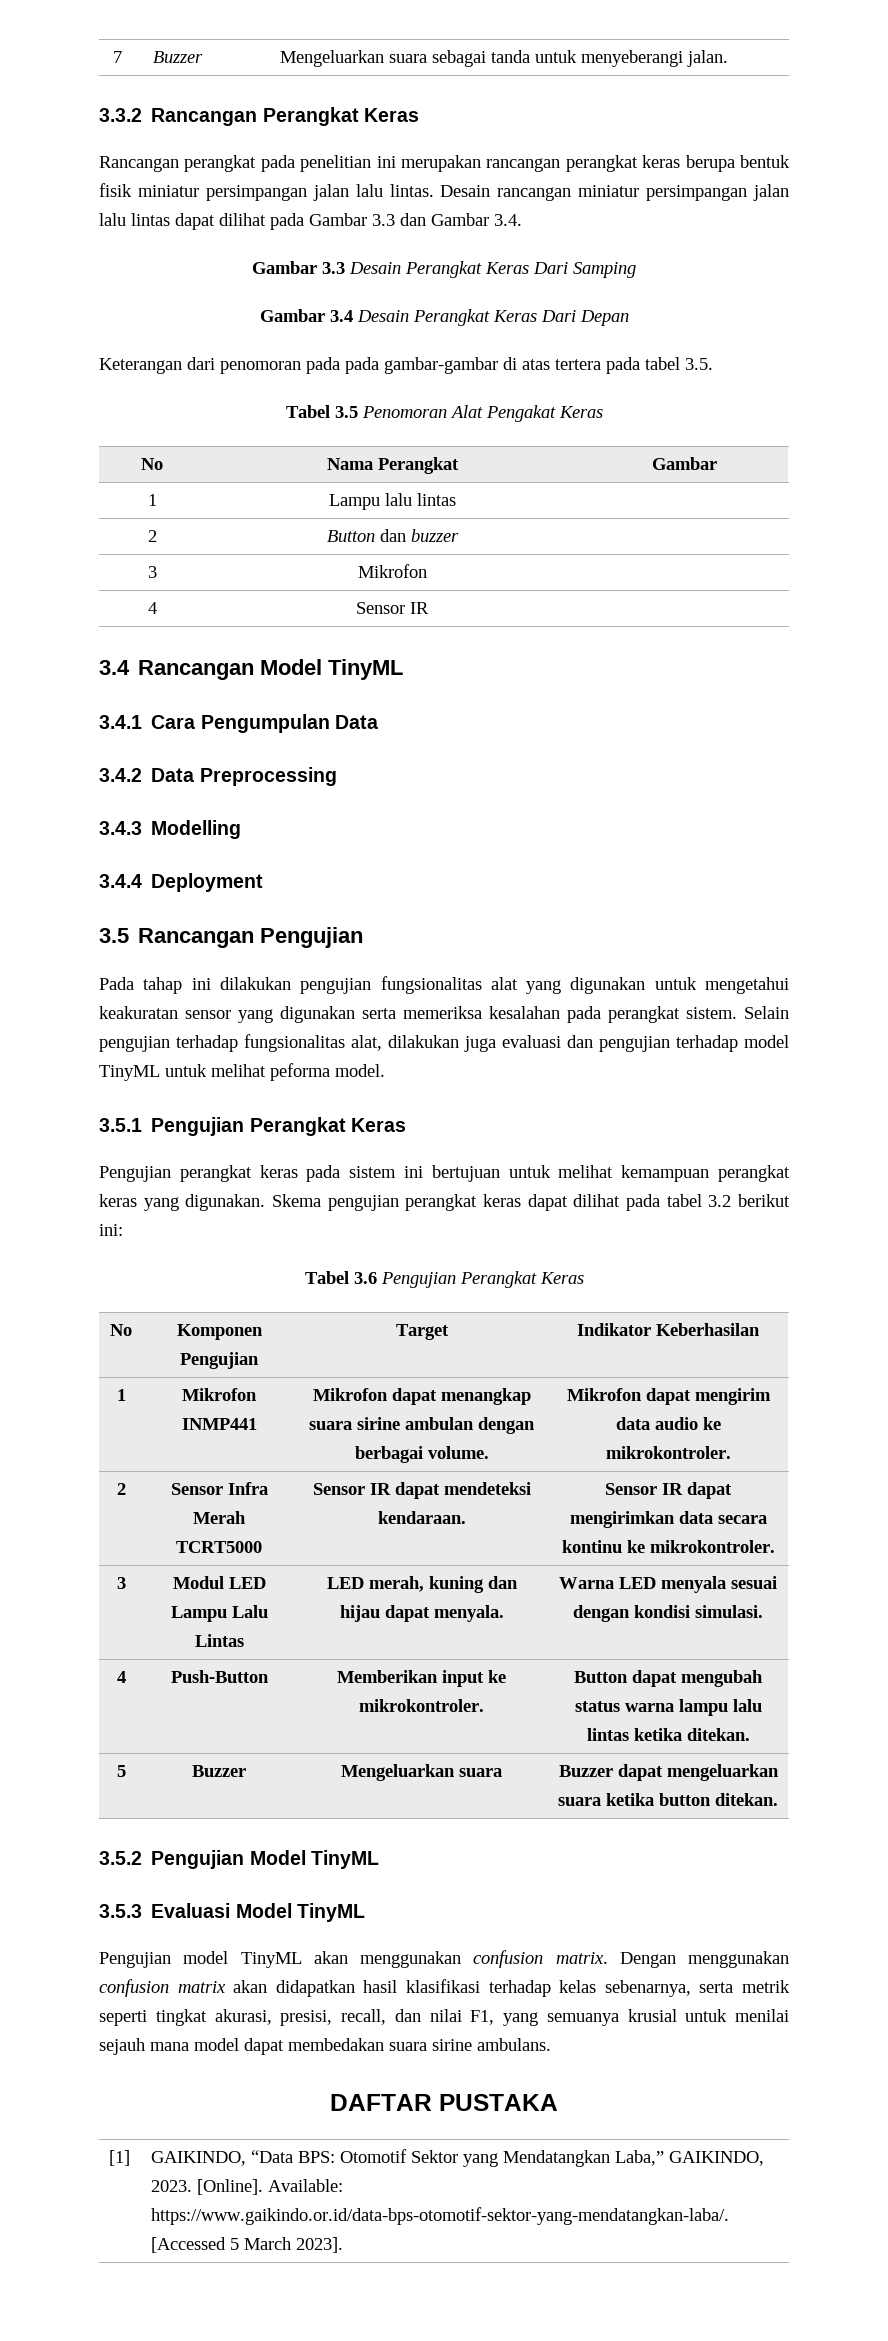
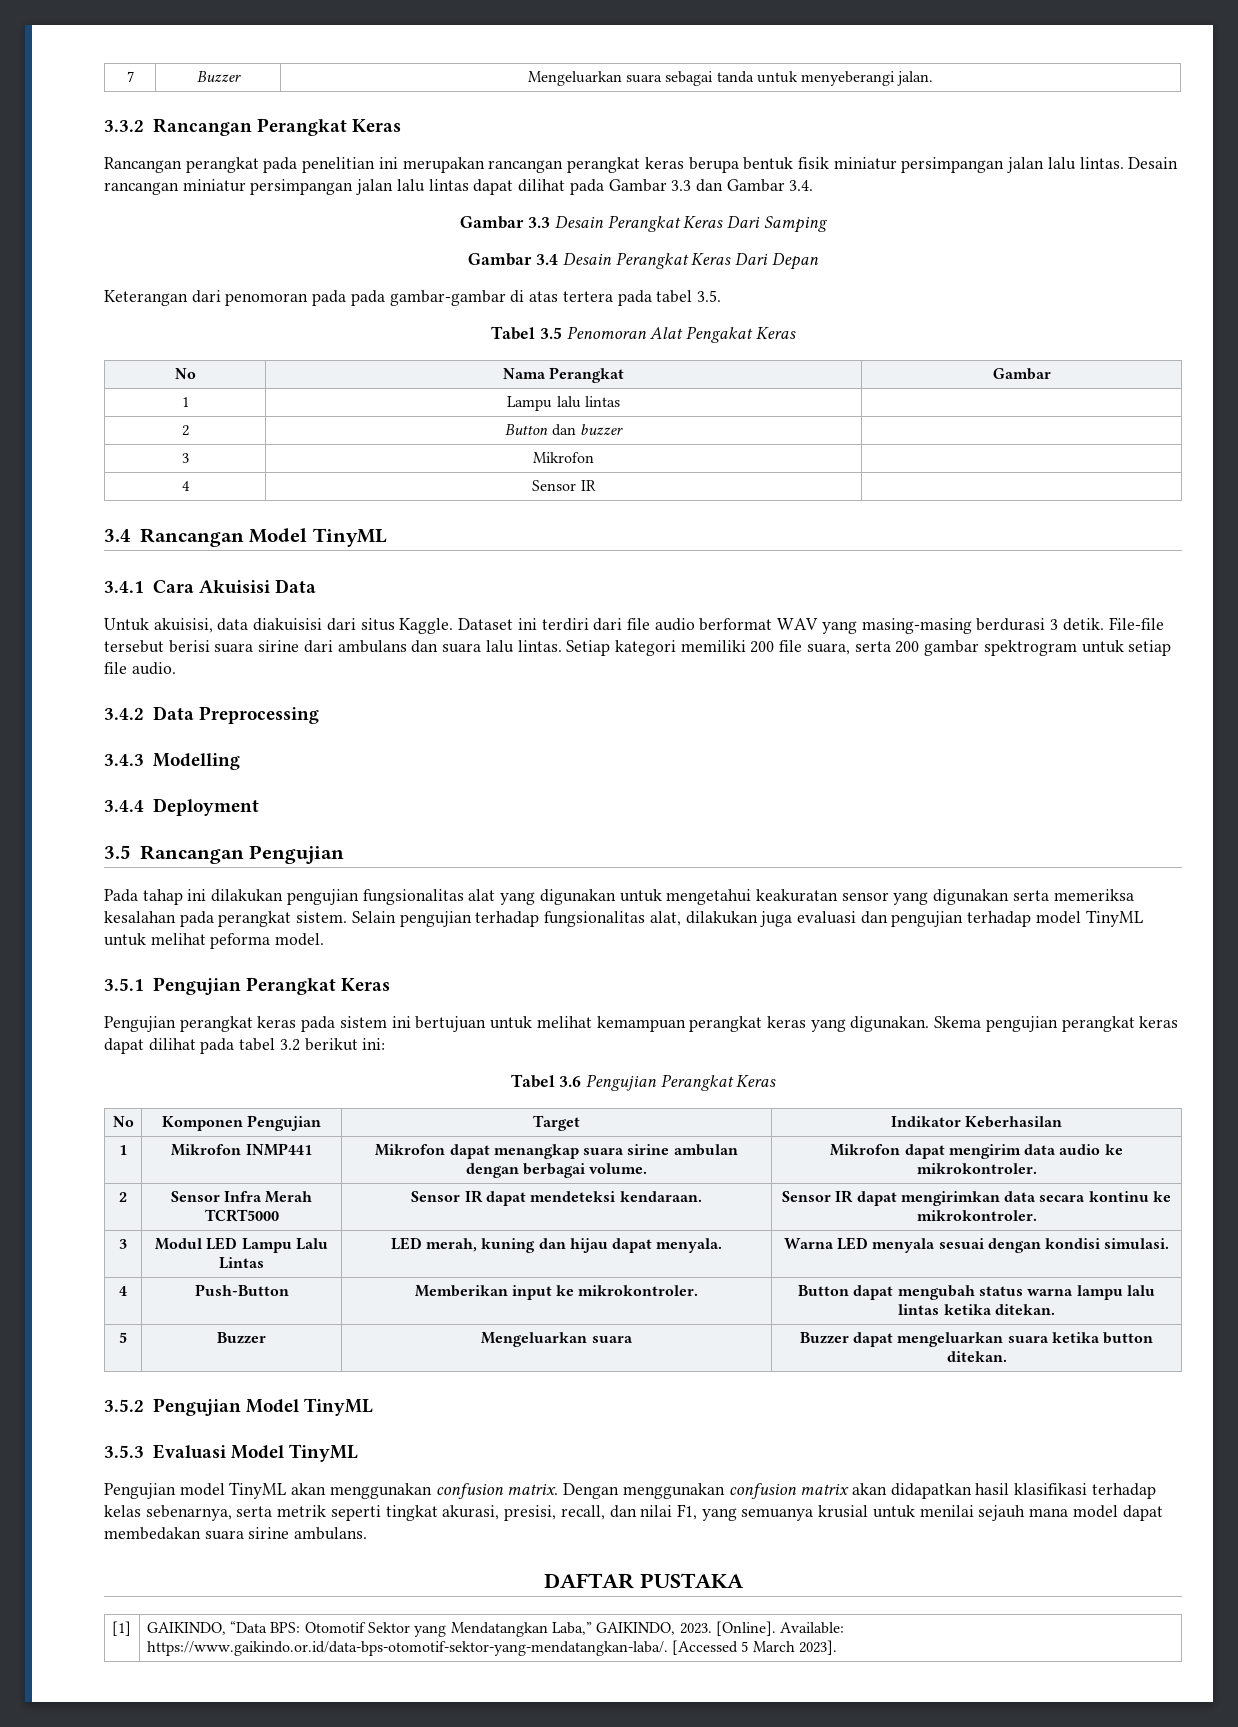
[200,714,378,733] Pengumpulan Data -> [198,579,317,594] [104,617,1164,634] [104,640,1172,656] [104,662,176,675] Akuisisi Data // Untuk akuisisi, data diakuisisi dari situs Kaggle. Dataset ini terdiri dari file audio berformat WAV yang masing-masing berdurasi 3 detik. File-file tersebut berisi suara sirine dari ambulans dan suara lalu lintas. Setiap kategori memiliki 200 file suara, serta 200 gambar spektrogram untuk setiap file audio.

